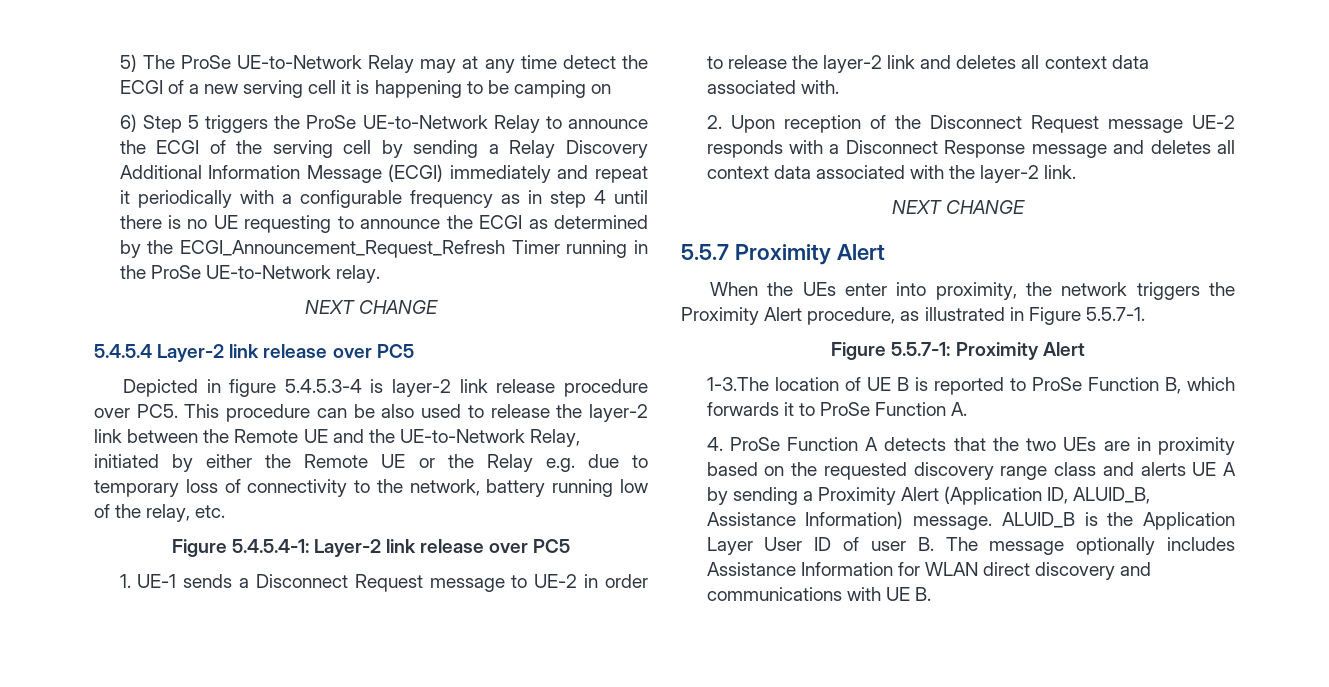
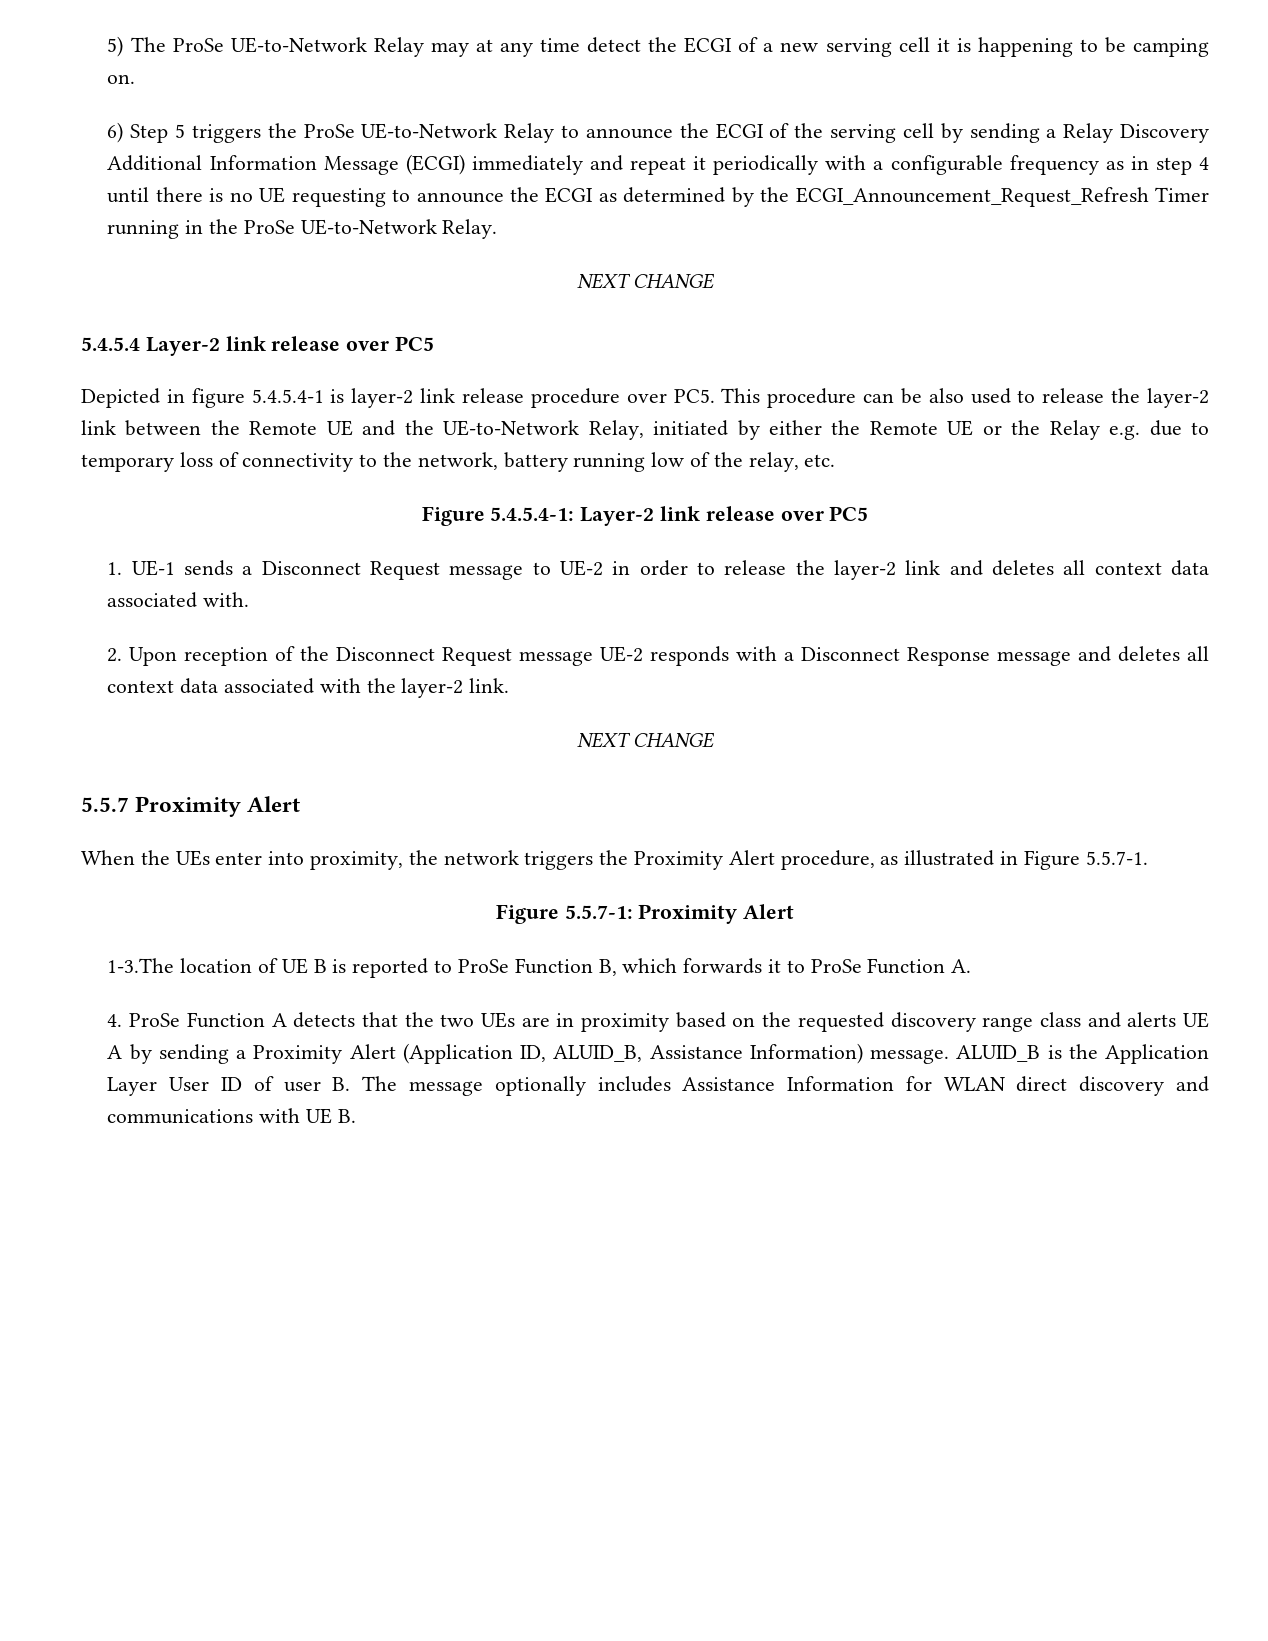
[591,84,612,94] on -> [107,74,136,84] on.
[335,265,380,283] relay. -> [442,219,498,239] Relay.
[284,379,362,393] 5.4.5.3-4 -> [251,389,324,403] 5.4.5.4-1

